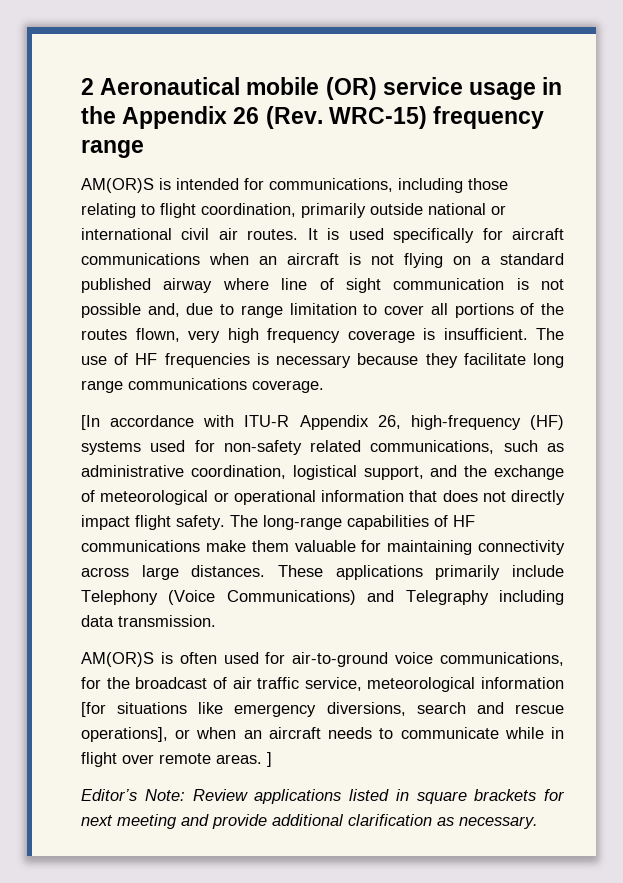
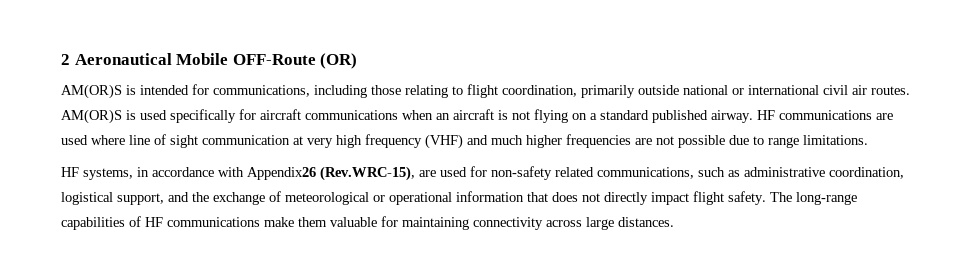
[246,77,320,95] mobile -> [176,53,316,65] Mobile OFF-Route
[382,77,563,100] [81,106,545,129] [81,140,144,158] service usage in the Appendix 26 (Rev. WRC-15) frequency range -> (358, 61) none
[307,228,318,240] It -> [61,109,122,124] AM(OR)S
[163,278,213,293] airway -> [711,110,893,123] [61,135,88,145] airway. HF communications are used
[516,278,529,290] is -> [293,134,652,149] at very high frequency (VHF) and much higher frequencies are
[147,303,180,317] and, -> (725, 141) none
[289,303,565,318] [81,328,564,343] [81,353,564,368] [81,378,324,393] [81,415,564,430] [81,441,141,455] limitation to cover all portions of the routes flown, very high frequency coverage is insufficient. The use of HF frequencies is necessary because they facilitate long range communications coverage. // [In accordance with ITU-R Appendix 26, high-frequency (HF) systems -> [803,135,868,145] [61,166,436,181] limitations. // HF systems, in accordance with Appendix26 (Rev.WRC-15), are
[278,565,564,580] [81,590,564,605] [81,615,216,627] [81,652,564,667] [81,677,564,692] [81,702,564,717] [81,727,564,742] [81,752,272,767] [81,789,565,804] [81,814,538,829] These applications primarily include Telephony (Voice Communications) and Telegraphy including data transmission. // AM(OR)S is often used for air-to-ground voice communications, for the broadcast of air traffic service, meteorological information [for situations like emergency diversions, search and rescue operations], or when an aircraft needs to communicate while in flight over remote areas. ] // Editor’s Note: Review applications listed in square brackets for next meeting and provide additional clarification as necessary. -> (674, 222) none

